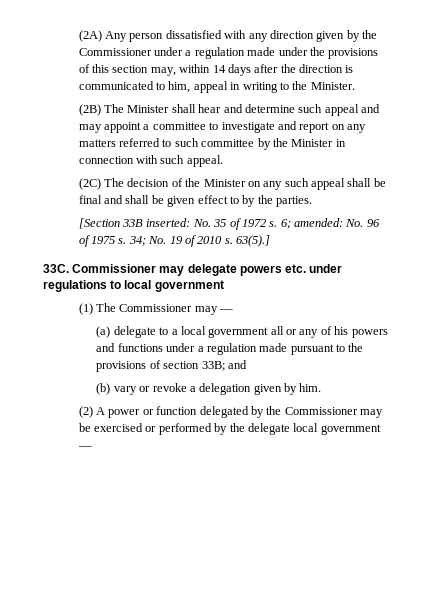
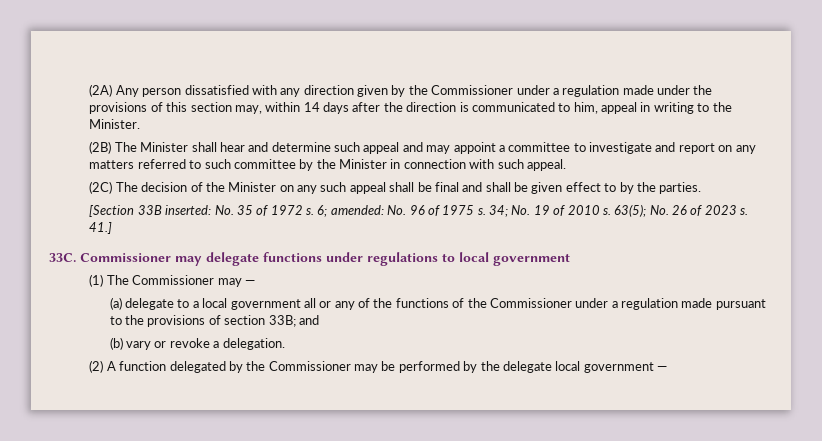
[236,235,271,247] 63(5).] -> [614,204,749,217] [89,222,113,234] 63(5); No. 26 of 2023 s. 41.]
[239,264,307,276] powers etc. -> [263,252,322,262] functions
[334,326,388,338] [96,343,163,352] his powers and functions -> [373,298,572,308] the functions of the Commissioner
[199,383,322,395] delegation given by him. -> [222,338,285,350] delegation.
[108,409,154,418] power or -> (116, 366) none
[94,423,157,432] exercised or -> (396, 366) none

